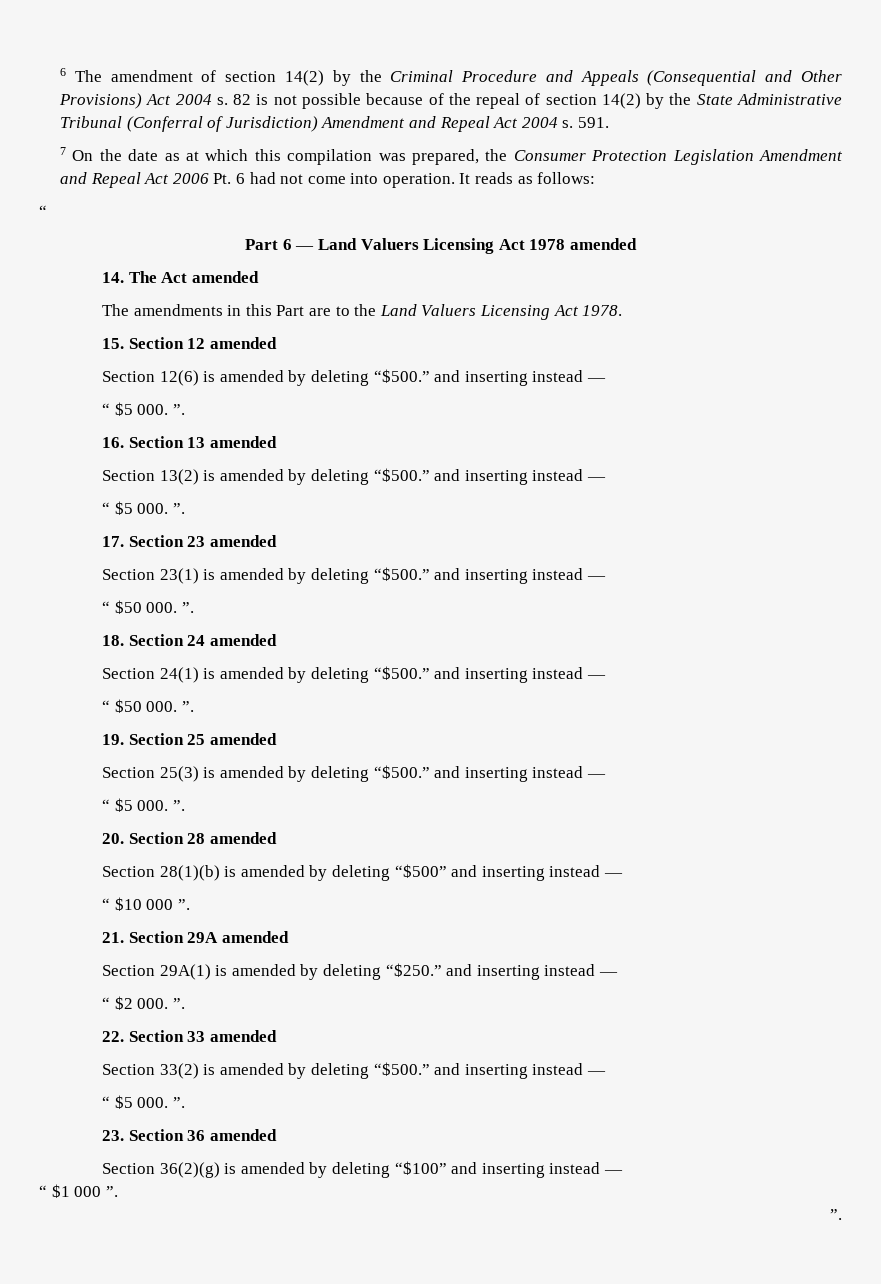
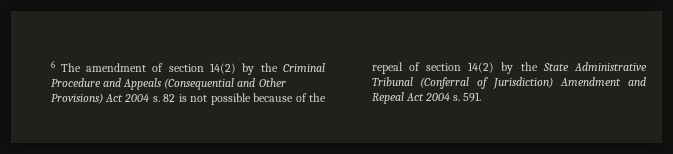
[60,147,844,165] [60,172,596,188] [39,205,47,217] [245,238,637,254] [102,271,259,283] [102,304,623,320] [102,337,277,349] [102,369,606,386] [102,402,185,416] [102,436,277,448] [102,468,606,485] [102,501,185,515] [102,535,277,547] [102,567,606,584] [102,600,194,614] [102,634,277,646] [102,666,606,683] [102,699,194,713] [102,733,277,745] [102,765,606,782] [102,798,185,812] [102,832,277,844] [102,864,623,881] [102,897,190,911] [102,931,289,943] [102,963,618,980] [102,996,185,1010] [102,1030,277,1042] [102,1062,606,1079] [102,1095,185,1109] [102,1129,277,1141] [102,1161,623,1178] [39,1184,118,1198] [830,1209,842,1220] // 7 On the date as at which this compilation was prepared, the Consumer Protection Legislation Amendment and Repeal Act 2006 Pt. 6 had not come into operation. It reads as follows: // “ // Part 6 — Land Valuers Licensing Act 1978 amended // 14. The Act amended // The amendments in this Part are to the Land Valuers Licensing Act 1978. // 15. Section 12 amended // Section 12(6) is amended by deleting “$500.” and inserting instead — // “ $5 000. ”. // 16. Section 13 amended // Section 13(2) is amended by deleting “$500.” and inserting instead — // “ $5 000. ”. // 17. Section 23 amended // Section 23(1) is amended by deleting “$500.” and inserting instead — // “ $50 000. ”. // 18. Section 24 amended // Section 24(1) is amended by deleting “$500.” and inserting instead — // “ $50 000. ”. // 19. Section 25 amended // Section 25(3) is amended by deleting “$500.” and inserting instead — // “ $5 000. ”. // 20. Section 28 amended // Section 28(1)(b) is amended by deleting “$500” and inserting instead — // “ $10 000 ”. // 21. Section 29A amended // Section 29A(1) is amended by deleting “$250.” and inserting instead — // “ $2 000. ”. // 22. Section 33 amended // Section 33(2) is amended by deleting “$500.” and inserting instead — // “ $5 000. ”. // 23. Section 36 amended // Section 36(2)(g) is amended by deleting “$100” and inserting instead — // “ $1 000 ”. // ”. -> (482, 97) none

